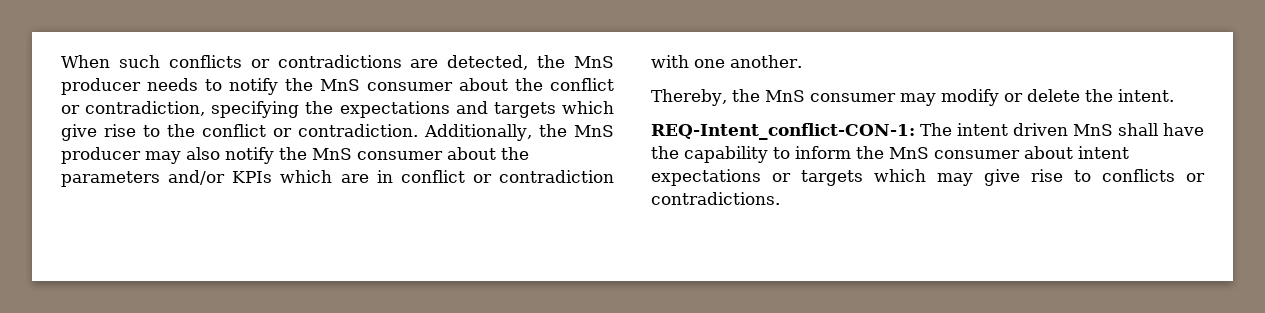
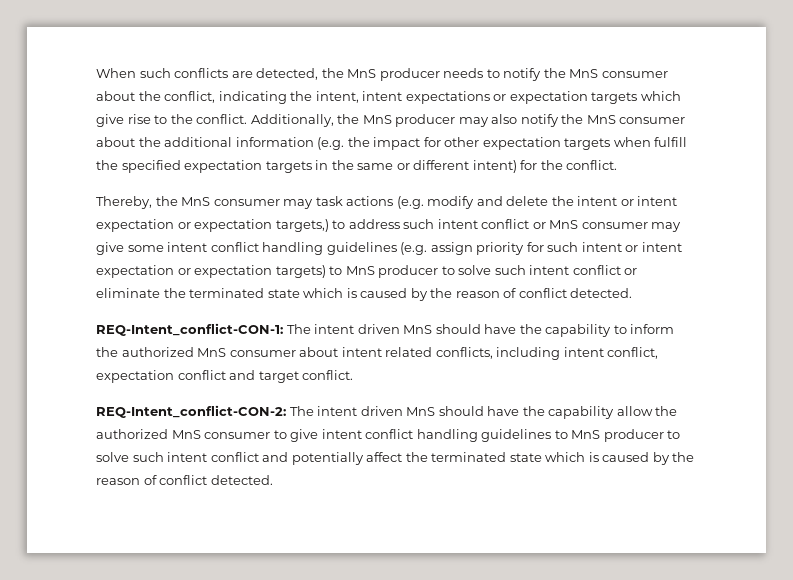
[250,55,402,68] or contradictions -> (229, 73) none
[550,78,614,91] [61,101,488,118] conflict or contradiction, specifying the expectations and -> [164,91,588,104] conflict, indicating the intent, intent expectations or expectation
[202,124,419,137] conflict or contradiction. -> [196,114,248,124] conflict.
[61,170,614,187] [651,55,802,68] parameters and/or KPIs which are in conflict or contradiction with one another. -> [164,137,688,150] [96,160,618,173] additional information (e.g. the impact for other expectation targets when fulfill the specified expectation targets in the same or different intent) for the conflict.
[940,89,1174,106] modify or delete the intent. -> [315,196,678,209] [96,219,682,232] [96,242,682,255] [96,265,638,278] [96,288,633,301] task actions (e.g. modify and delete the intent or intent expectation or expectation targets,) to address such intent conflict or MnS consumer may give some intent conflict handling guidelines (e.g. assign priority for such intent or intent expectation or expectation targets) to MnS producer to solve such intent conflict or eliminate the terminated state which is caused by the reason of conflict detected.
[1118,123,1158,136] shall -> [435,324,481,334] should
(884, 152) none -> [121,347,194,357] authorized
[651,169,1205,186] [651,192,780,205] expectations or targets which may give rise to conflicts or contradictions. -> [385,347,659,360] [96,370,354,383] [96,405,678,419] [96,429,681,442] [96,452,695,465] [96,475,273,485] related conflicts, including intent conflict, expectation conflict and target conflict. // REQ-Intent_conflict-CON-2: The intent driven MnS should have the capability allow the authorized MnS consumer to give intent conflict handling guidelines to MnS producer to solve such intent conflict and potentially affect the terminated state which is caused by the reason of conflict detected.

